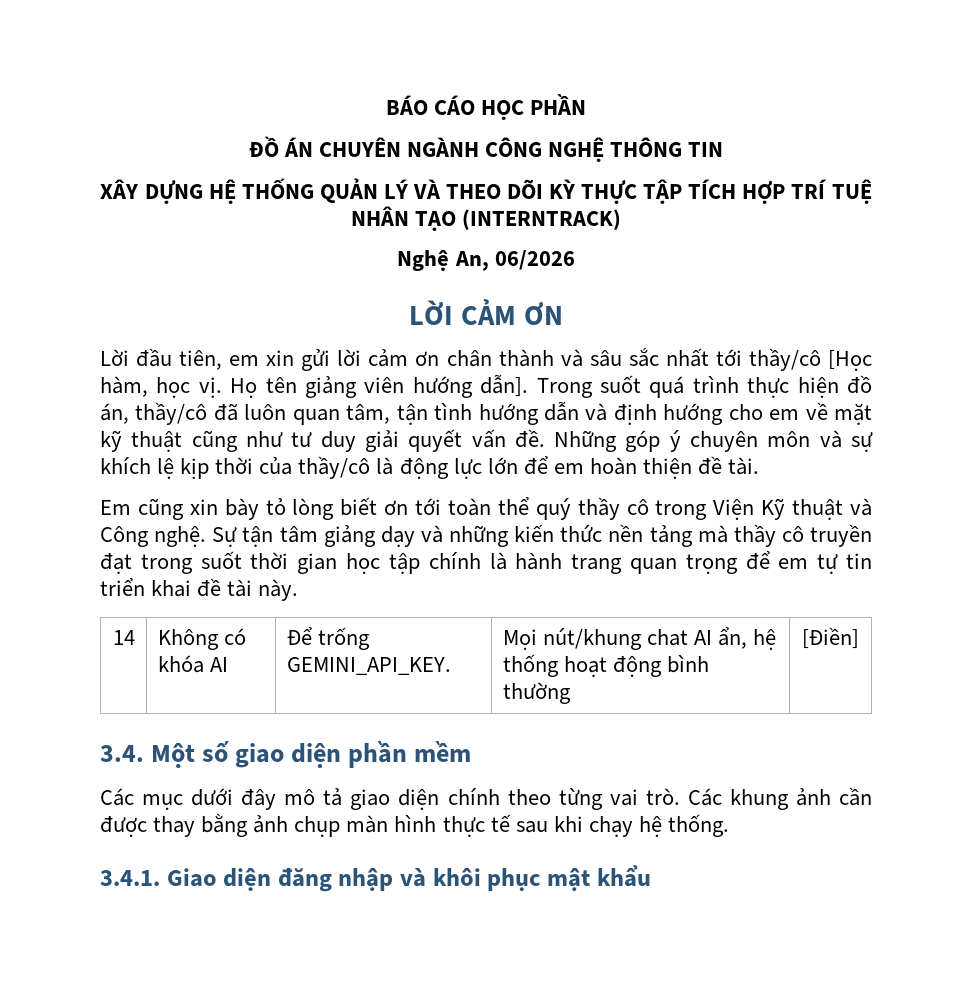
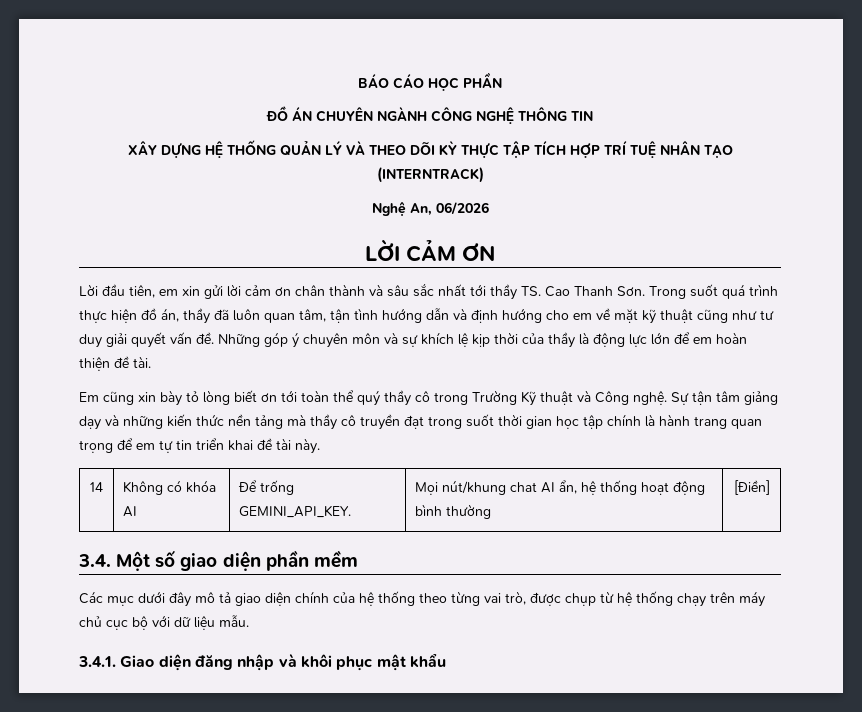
[748,348,872,371] [100,374,529,398] thầy/cô [Học hàm, học vị. Họ tên giảng viên hướng dẫn]. -> [490,284,645,300] thầy TS. Cao Thanh Sơn.
[135,402,208,425] thầy/cô -> [183,308,210,324] thầy
[298,456,371,479] thầy/cô -> [548,332,575,348] thầy
[713,499,755,520] Viện -> [472,390,517,405] Trường
[507,787,872,810] [100,813,729,837] theo từng vai trò. Các khung ảnh cần được thay bằng ảnh chụp màn hình thực tế sau khi chạy hệ thống. -> [333,591,765,607] [79,615,249,630] của hệ thống theo từng vai trò, được chụp từ hệ thống chạy trên máy chủ cục bộ với dữ liệu mẫu.

